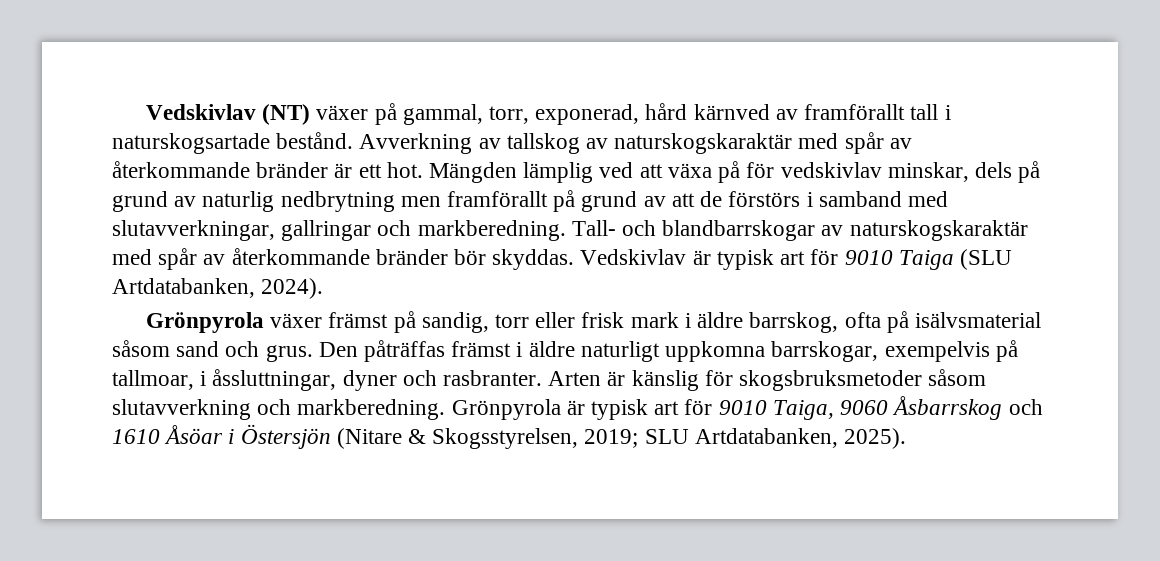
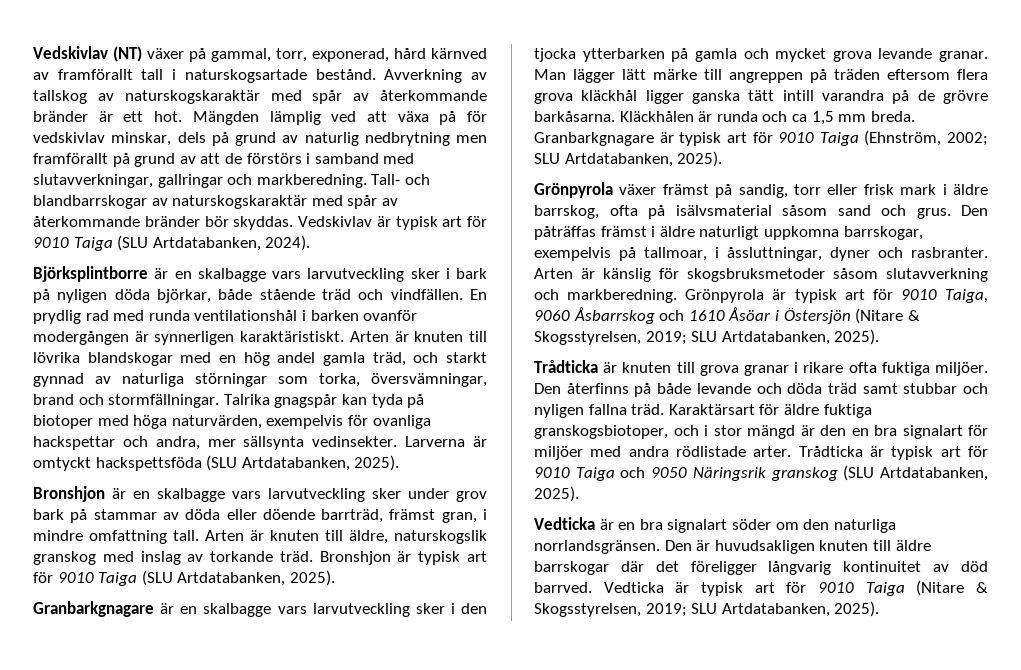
(324, 288) none -> [33,266,487,282] [33,289,487,303] [33,310,418,324] [33,331,488,345] [33,352,487,366] [33,373,487,387] [33,394,425,408] [33,415,431,429] [33,436,487,450] [33,455,400,471] [33,486,487,502] [33,509,487,523] [33,530,487,544] [33,551,487,565] [33,570,335,586] [33,601,487,617] [534,48,988,62] [534,69,988,83] [534,90,988,104] [534,111,915,125] [534,130,988,146] [534,151,723,167] // Björksplintborre är en skalbagge vars larvutveckling sker i bark på nyligen döda björkar, både stående träd och vindfällen. En prydlig rad med runda ventilationshål i barken ovanför modergången är synnerligen karaktäristiskt. Arten är knuten till lövrika blandskogar med en hög andel gamla träd, och starkt gynnad av naturliga störningar som torka, översvämningar, brand och stormfällningar. Talrika gnagspår kan tyda på biotoper med höga naturvärden, exempelvis för ovanliga hackspettar och andra, mer sällsynta vedinsekter. Larverna är omtyckt hackspettsföda (SLU Artdatabanken, 2025). // Bronshjon är en skalbagge vars larvutveckling sker under grov bark på stammar av döda eller döende barrträd, främst gran, i mindre omfattning tall. Arten är knuten till äldre, naturskogslik granskog med inslag av torkande träd. Bronshjon är typisk art för 9010 Taiga (SLU Artdatabanken, 2025). // Granbarkgnagare är en skalbagge vars larvutveckling sker i den tjocka ytterbarken på gamla och mycket grova levande granar. Man lägger lätt märke till angreppen på träden eftersom flera grova kläckhål ligger ganska tätt intill varandra på de grövre barkåsarna. Kläckhålen är runda och ca 1,5 mm breda. Granbarkgnagare är typisk art för 9010 Taiga (Ehnström, 2002; SLU Artdatabanken, 2025).
(907, 438) none -> [534,360,988,376] [534,383,988,397] [534,404,872,418] [534,425,988,439] [534,446,988,460] [534,465,988,481] [534,486,579,502] [534,517,896,533] [534,540,931,554] [534,561,988,575] [534,580,988,596] [534,601,880,617] // Trådticka är knuten till grova granar i rikare ofta fuktiga miljöer. Den återfinns på både levande och döda träd samt stubbar och nyligen fallna träd. Karaktärsart för äldre fuktiga granskogsbiotoper, och i stor mängd är den en bra signalart för miljöer med andra rödlistade arter. Trådticka är typisk art för 9010 Taiga och 9050 Näringsrik granskog (SLU Artdatabanken, 2025). // Vedticka är en bra signalart söder om den naturliga norrlandsgränsen. Den är huvudsakligen knuten till äldre barrskogar där det föreligger långvarig kontinuitet av död barrved. Vedticka är typisk art för 9010 Taiga (Nitare & Skogsstyrelsen, 2019; SLU Artdatabanken, 2025).

